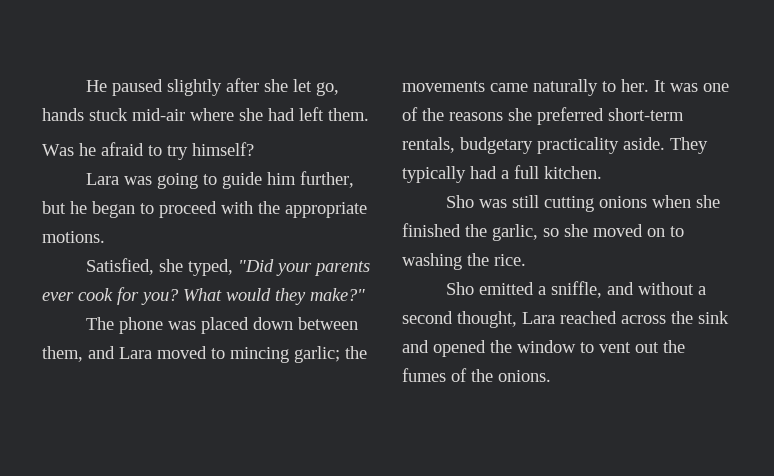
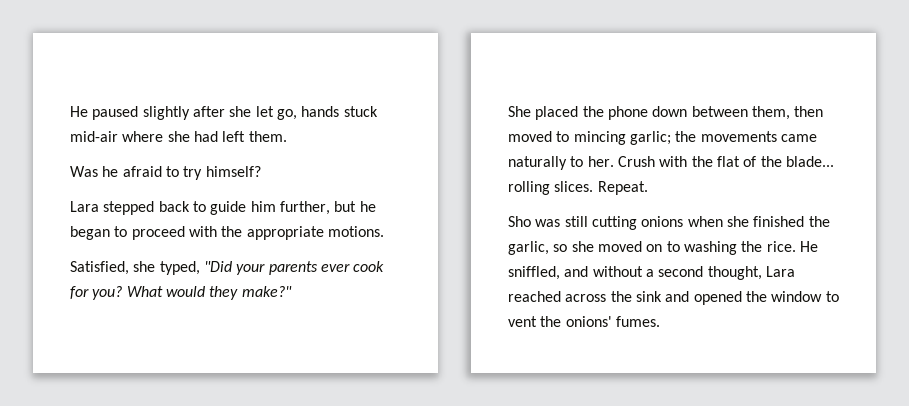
[123,173,198,189] was going -> [103,201,190,215] stepped back
[85,317,249,334] The phone was placed -> [508,106,648,120] She placed the phone
[88,346,152,359] and Lara -> [794,106,824,117] then
[654,80,729,92] [402,107,684,125] [402,137,708,154] [402,165,602,183] It was one of the reasons she preferred short-term rentals, budgetary practicality aside. They typically had a full kitchen. -> [617,156,834,167] [508,181,648,195] Crush with the flat of the blade... rolling slices. Repeat.
[445,281,602,298] // Sho emitted a sniffle, -> [799,241,818,252] [508,266,560,280] He sniffled,
[635,340,685,353] [402,368,551,382] out the fumes of the onions. -> [540,316,660,327] the onions' fumes.

